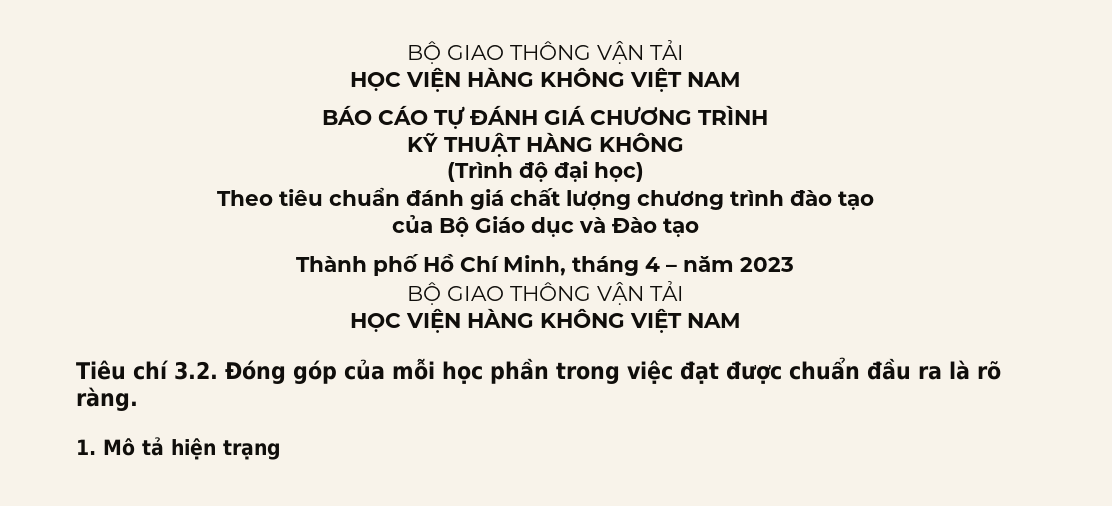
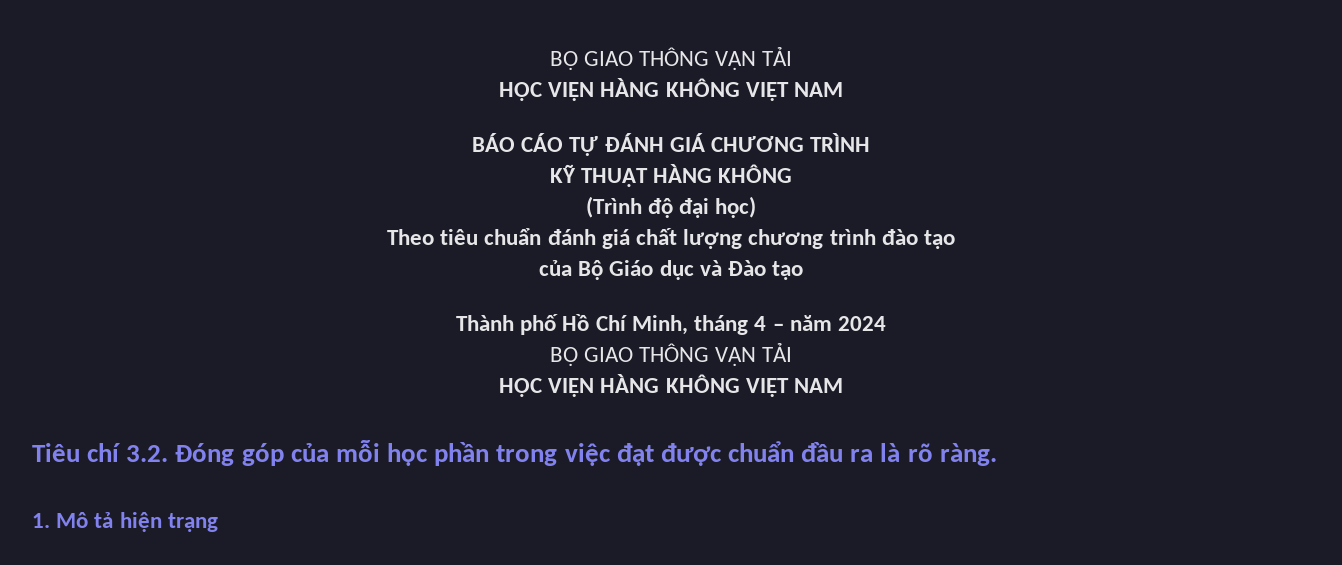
[740,257,794,272] 2023 -> [837,316,886,331] 2024

